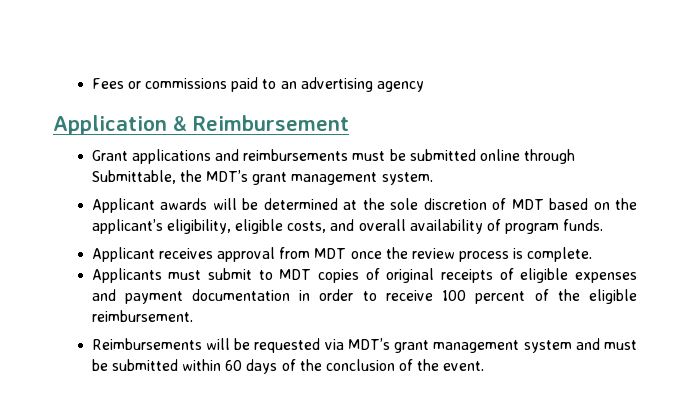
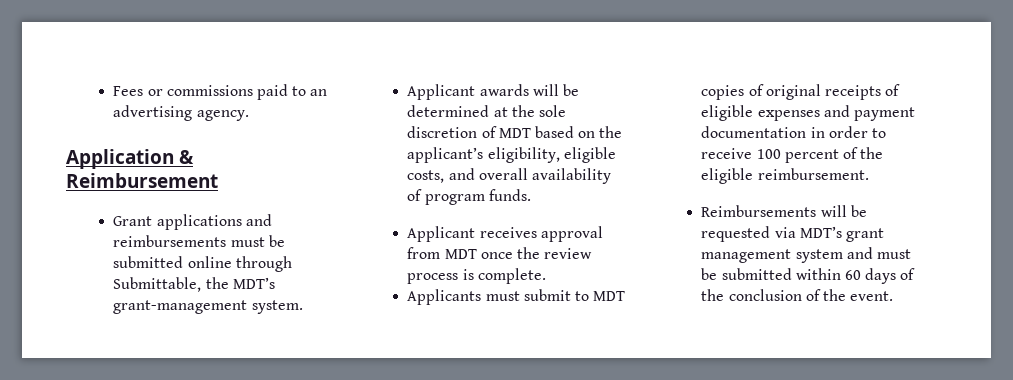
[376,81,424,92] agency -> [196,110,249,121] agency.
[252,172,378,185] grant management -> [113,300,248,314] grant-management

